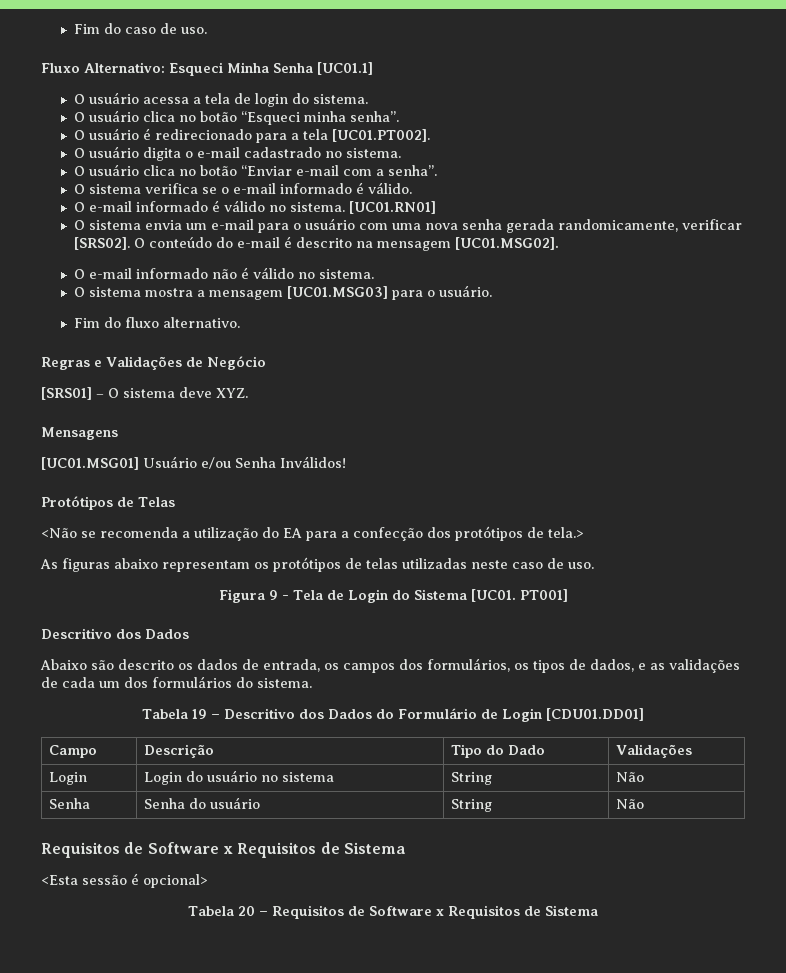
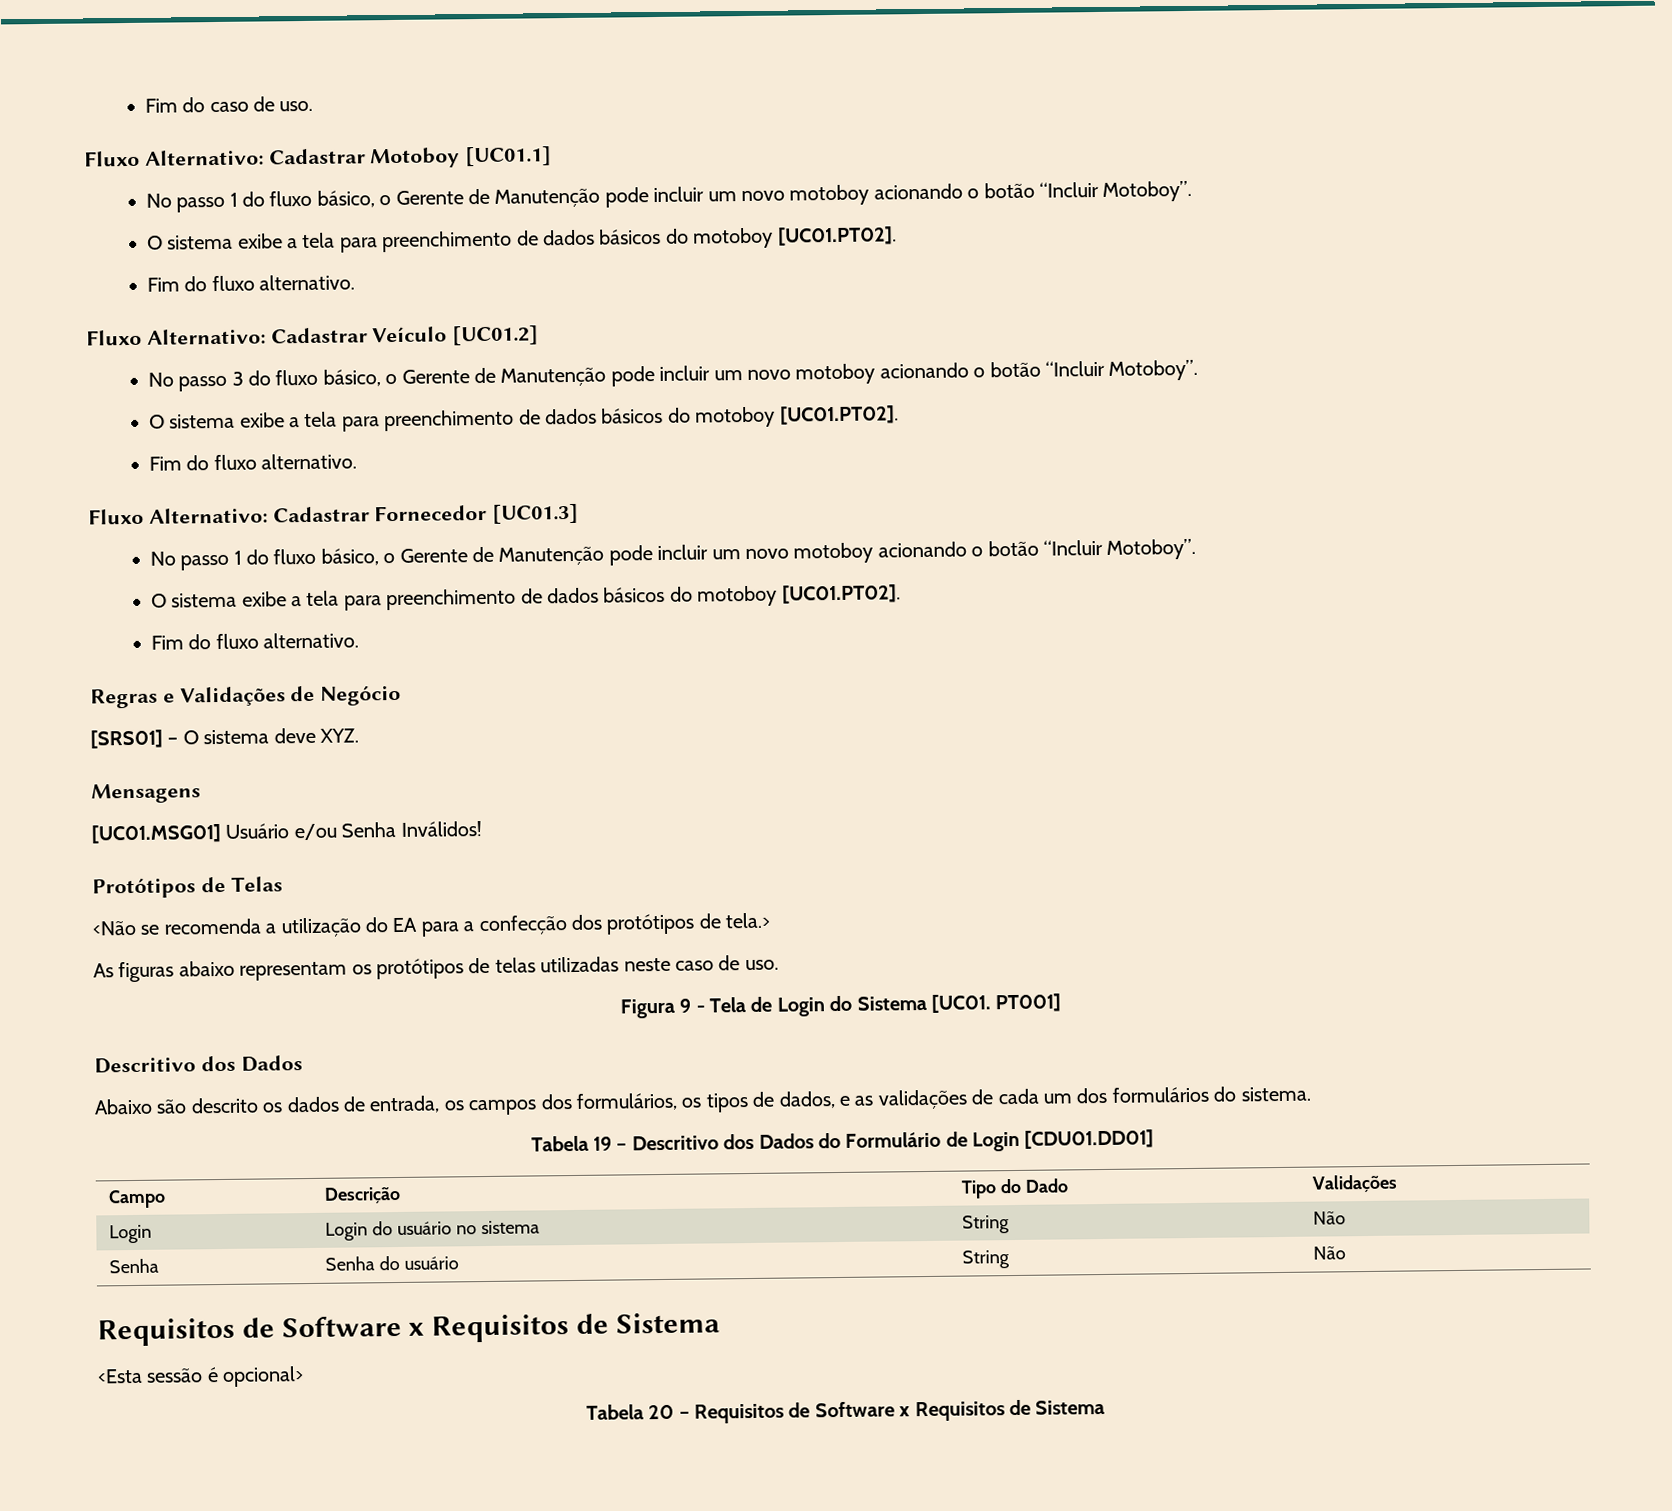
[169,62,373,76] [73,92,368,107] [73,110,399,125] [73,128,430,143] [73,146,401,161] [73,164,437,176] [73,182,412,194] [73,200,436,214] [73,218,742,233] [73,236,559,251] [73,267,374,279] [73,285,492,300] Esqueci Minha Senha [UC01.1] // O usuário acessa a tela de login do sistema. // O usuário clica no botão “Esqueci minha senha”. // O usuário é redirecionado para a tela [UC01.PT002]. // O usuário digita o e-mail cadastrado no sistema. // O usuário clica no botão “Enviar e-mail com a senha”. // O sistema verifica se o e-mail informado é válido. // O e-mail informado é válido no sistema. [UC01.RN01] // O sistema envia um e-mail para o usuário com uma nova senha gerada randomicamente, verificar [SRS02]. O conteúdo do e-mail é descrito na mensagem [UC01.MSG02]. // O e-mail informado não é válido no sistema. // O sistema mostra a mensagem [UC01.MSG03] para o usuário. -> [268,146,553,169] [145,180,1193,213] [146,226,897,253] [146,274,356,292] [86,325,540,346] [147,359,1199,392] [148,405,899,432] [148,453,358,471] [88,503,580,525] [149,538,1197,571] [150,584,901,611] Cadastrar Motoboy [UC01.1] // No passo 1 do fluxo básico, o Gerente de Manutenção pode incluir um novo motoboy acionando o botão “Incluir Motoboy”. // O sistema exibe a tela para preenchimento de dados básicos do motoboy [UC01.PT02]. // Fim do fluxo alternativo. // Fluxo Alternativo: Cadastrar Veículo [UC01.2] // No passo 3 do fluxo básico, o Gerente de Manutenção pode incluir um novo motoboy acionando o botão “Incluir Motoboy”. // O sistema exibe a tela para preenchimento de dados básicos do motoboy [UC01.PT02]. // Fim do fluxo alternativo. // Fluxo Alternativo: Cadastrar Fornecedor [UC01.3] // No passo 1 do fluxo básico, o Gerente de Manutenção pode incluir um novo motoboy acionando o botão “Incluir Motoboy”. // O sistema exibe a tela para preenchimento de dados básicos do motoboy [UC01.PT02].

